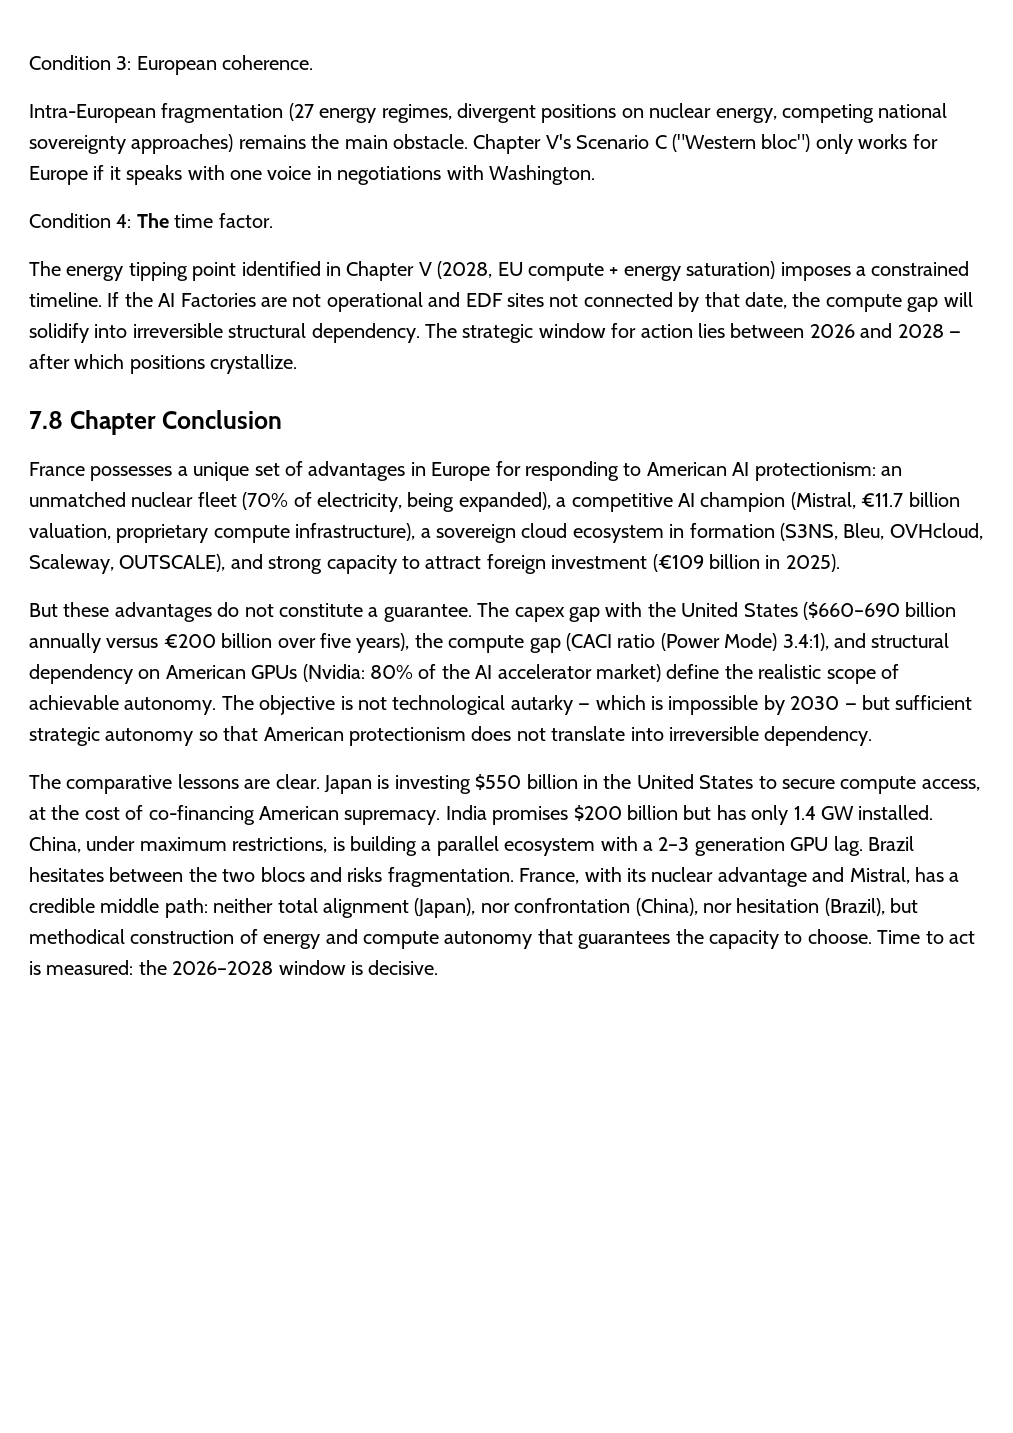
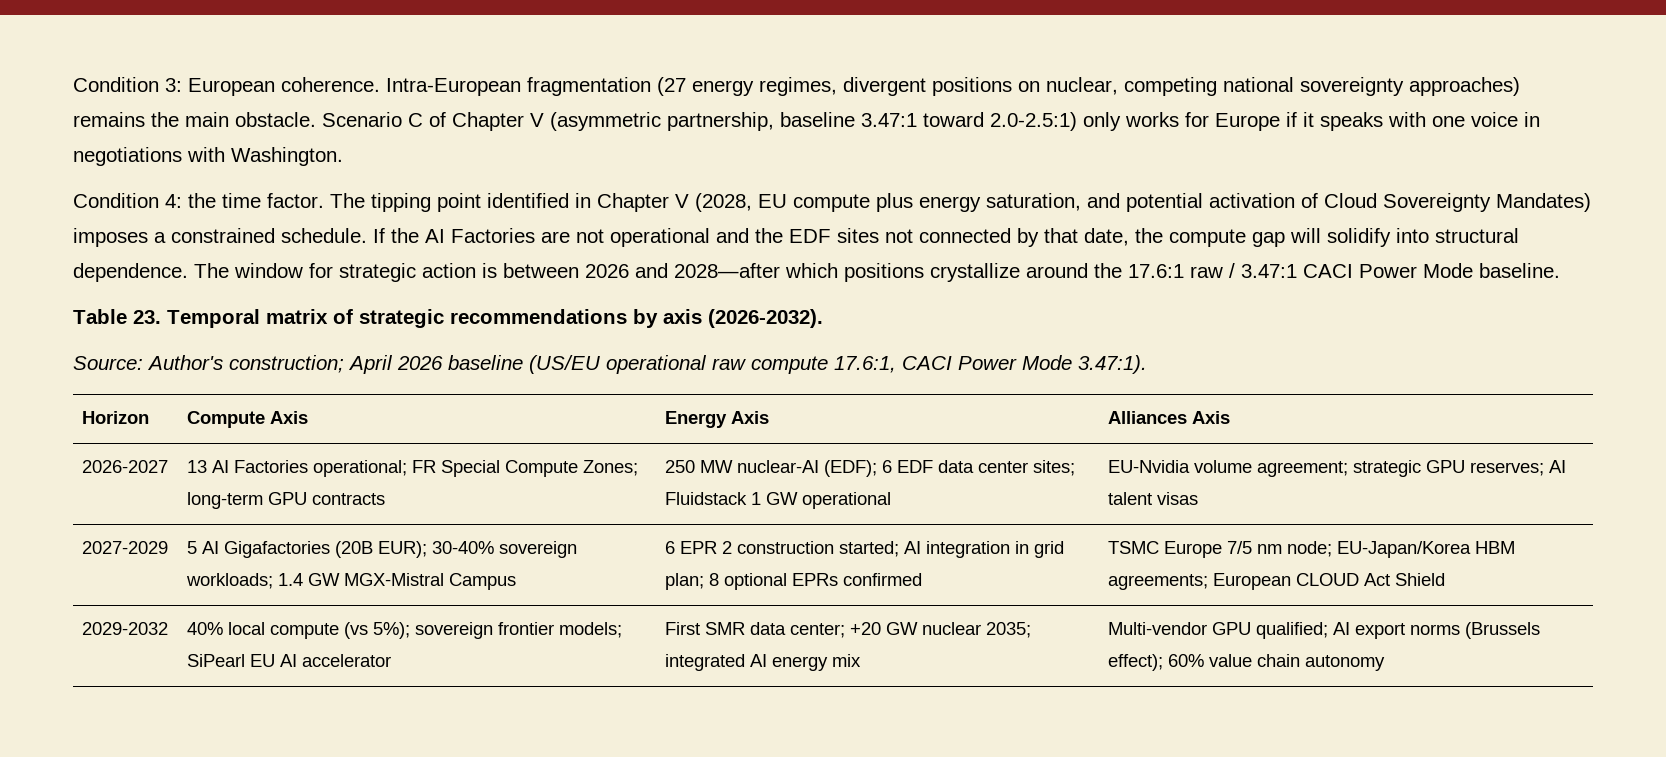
(314, 62) // -> (380, 84) none
[649,103,777,123] nuclear energy, -> [1046,77,1118,95] nuclear,
[473,134,811,154] Chapter V's Scenario C ("Western bloc") -> [322,112,1077,131] Scenario C of Chapter V (asymmetric partnership, baseline 3.47:1 toward 2.0-2.5:1)
[136,213,169,228] The -> [188,193,216,208] the
[29,261,124,281] // The energy -> [330,193,365,208] The
[609,261,776,281] + energy saturation) -> [876,193,1591,212] plus energy saturation, and potential activation of Cloud Sovereignty Mandates)
[29,292,102,307] timeline. -> [281,228,367,243] schedule.
(461, 299) none -> [755,228,783,243] the
[132,323,961,343] [29,354,298,374] [29,410,283,435] [29,461,902,481] [29,492,960,512] [29,523,983,543] [29,554,840,574] [29,602,957,622] [29,633,950,653] [29,664,899,684] [29,695,973,715] [29,726,873,746] [29,774,980,794] [29,805,934,825] [29,836,914,856] [29,867,960,887] [29,898,919,918] [29,929,975,949] [29,960,439,975] irreversible structural dependency. The strategic window for action lies between 2026 and 2028 — after which positions crystallize. // 7.8 Chapter Conclusion // France possesses a unique set of advantages in Europe for responding to American AI protectionism: an unmatched nuclear fleet (70% of electricity, being expanded), a competitive AI champion (Mistral, €11.7 billion valuation, proprietary compute infrastructure), a sovereign cloud ecosystem in formation (S3NS, Bleu, OVHcloud, Scaleway, OUTSCALE), and strong capacity to attract foreign investment (€109 billion in 2025). // But these advantages do not constitute a guarantee. The capex gap with the United States ($660–690 billion annually versus €200 billion over five years), the compute gap (CACI ratio (Power Mode) 3.4:1), and structural dependency on American GPUs (Nvidia: 80% of the AI accelerator market) define the realistic scope of achievable autonomy. The objective is not technological autarky — which is impossible by 2030 — but sufficient strategic autonomy so that American protectionism does not translate into irreversible dependency. // The comparative lessons are clear. Japan is investing $550 billion in the United States to secure compute access, at the cost of co-financing American supremacy. India promises $200 billion but has only 1.4 GW installed. China, under maximum restrictions, is building a parallel ecosystem with a 2–3 generation GPU lag. Brazil hesitates between the two blocs and risks fragmentation. France, with its nuclear advantage and Mistral, has a credible middle path: neither total alignment (Japan), nor confrontation (China), nor hesitation (Brazil), but methodical construction of energy and compute autonomy that guarantees the capacity to choose. Time to act is measured: the 2026–2028 window is decisive. -> [1435,228,1519,243] [73,263,1560,282] [73,309,823,328] [73,355,1147,374] [82,411,150,424] [187,411,309,428] [665,411,770,428] [1108,411,1231,424] [82,460,169,473] [187,460,639,477] [187,492,386,509] [665,460,1076,477] [665,492,892,509] [1108,460,1567,477] [1108,492,1199,505] [82,541,169,554] [187,541,578,558] [186,573,517,590] [665,541,1065,558] [665,573,923,590] [1108,541,1516,558] [1108,573,1446,590] [82,622,169,635] [187,622,623,639] [187,654,392,667] [665,622,1032,638] [665,654,862,671] [1108,622,1541,639] [1108,654,1386,671] structural dependence. The window for strategic action is between 2026 and 2028—after which positions crystallize around the 17.6:1 raw / 3.47:1 CACI Power Mode baseline. // Table 23. Temporal matrix of strategic recommendations by axis (2026-2032). // Source: Author's construction; April 2026 baseline (US/EU operational raw compute 17.6:1, CACI Power Mode 3.47:1). // Horizon | Compute Axis | Energy Axis | Alliances Axis // 2026-2027 | 13 AI Factories operational; FR Special Compute Zones; long-term GPU contracts | 250 MW nuclear-AI (EDF); 6 EDF data center sites; Fluidstack 1 GW operational | EU-Nvidia volume agreement; strategic GPU reserves; AI talent visas // 2027-2029 | 5 AI Gigafactories (20B EUR); 30-40% sovereign workloads; 1.4 GW MGX-Mistral Campus | 6 EPR 2 construction started; AI integration in grid plan; 8 optional EPRs confirmed | TSMC Europe 7/5 nm node; EU-Japan/Korea HBM agreements; European CLOUD Act Shield // 2029-2032 | 40% local compute (vs 5%); sovereign frontier models; SiPearl EU AI accelerator | First SMR data center; +20 GW nuclear 2035; integrated AI energy mix | Multi-vendor GPU qualified; AI export norms (Brussels effect); 60% value chain autonomy

